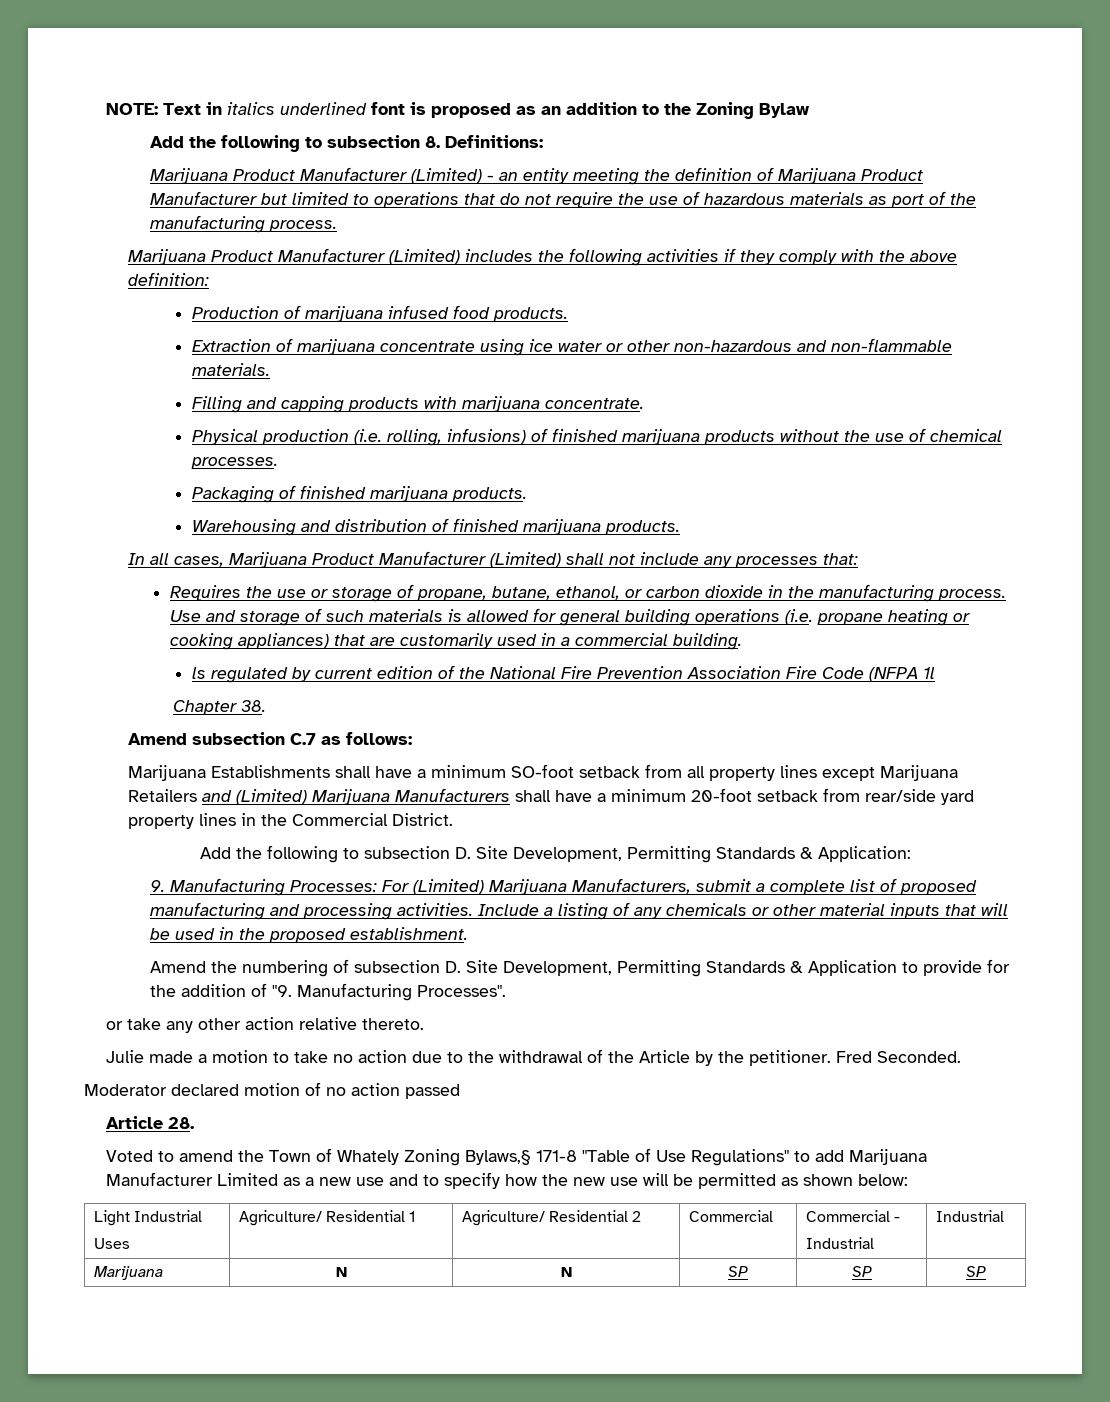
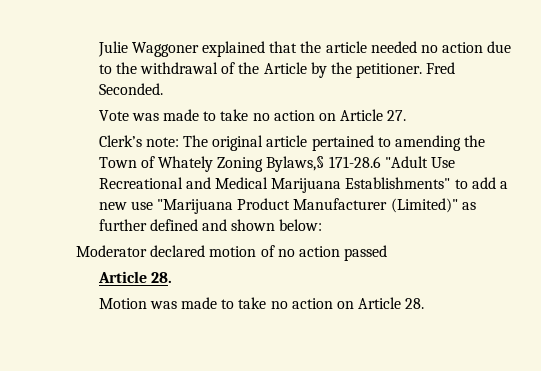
[106,102,811,119] [150,135,544,152] [150,167,924,185] [150,191,977,208] [150,215,338,233] [128,248,958,266] [128,272,210,286] [191,305,568,322] [191,338,952,356] [191,363,270,376] [191,396,644,413] [191,428,1002,446] [190,457,278,469] [191,485,527,503] [191,518,680,536] [128,551,859,568] [169,584,1006,602] [169,608,970,626] [169,633,742,650] [191,665,935,683] [172,700,266,715] [128,732,413,745] [128,764,959,781] [128,788,975,805] [128,813,454,829] [199,845,911,863] [150,878,978,896] [150,902,1009,920] [150,927,469,943] [150,959,1011,977] [150,983,507,1001] [106,1017,425,1033] [106,1050,329,1063] NOTE: Text in italics underlined font is proposed as an addition to the Zoning Bylaw // Add the following to subsection 8. Definitions: // Marijuana Product Manufacturer (Limited) - an entity meeting the definition of Marijuana Product Manufacturer but limited to operations that do not require the use of hazardous materials as port of the manufacturing process. // Marijuana Product Manufacturer (Limited) includes the following activities if they comply with the above definition: // Production of marijuana infused food products. // Extraction of marijuana concentrate using ice water or other non-hazardous and non-flammable materials. // Filling and capping products with marijuana concentrate. // Physical production (i.e. rolling, infusions) of finished marijuana products without the use of chemical processes. // Packaging of finished marijuana products. // Warehousing and distribution of finished marijuana products. // In all cases, Marijuana Product Manufacturer (Limited) shall not include any processes that: // Requires the use or storage of propane, butane, ethanol, or carbon dioxide in the manufacturing process. Use and storage of such materials is allowed for general building operations (i.e. propane heating or cooking appliances) that are customarily used in a commercial building. // ls regulated by current edition of the National Fire Prevention Association Fire Code (NFPA 1l // Chapter 38. // Amend subsection C.7 as follows: // Marijuana Establishments shall have a minimum SO-foot setback from all property lines except Marijuana Retailers and (Limited) Marijuana Manufacturers shall have a minimum 20-foot setback from rear/side yard property lines in the Commercial District. // Add the following to subsection D. Site Development, Permitting Standards & Application: // 9. Manufacturing Processes: For (Limited) Marijuana Manufacturers, submit a complete list of proposed manufacturing and processing activities. Include a listing of any chemicals or other material inputs that will be used in the proposed establishment. // Amend the numbering of subsection D. Site Development, Permitting Standards & Application to provide for the addition of "9. Manufacturing Processes". // or take any other action relative thereto. // Julie made a motion to take -> [97,41,417,57] Julie Waggoner explained that the article needed
(962, 1057) none -> [98,109,407,121] [98,135,486,151] [98,156,455,172] [98,177,508,193] [98,198,476,214] [98,219,323,231] // Vote was made to take no action on Article 27. // Clerk’s note: The original article pertained to amending the Town of Whately Zoning Bylaws,§ 171-28.6 "Adult Use Recreational and Medical Marijuana Establishments" to add a new use "Marijuana Product Manufacturer (Limited)" as further defined and shown below:
[106,1148,928,1166] [106,1172,909,1189] [93,1210,202,1226] [93,1238,130,1249] [238,1210,416,1226] [461,1210,642,1226] [688,1210,773,1222] [805,1210,900,1222] [805,1237,874,1249] [935,1210,1004,1222] [93,1266,163,1280] [335,1267,347,1277] [560,1267,572,1277] [728,1266,748,1277] [851,1266,872,1277] [966,1266,986,1277] Voted to amend the Town of Whately Zoning Bylaws,§ 171-8 "Table of Use Regulations" to add Marijuana Manufacturer Limited as a new use and to specify how the new use will be permitted as shown below: // Light Industrial // Uses | Agriculture/ Residential 1 | Agriculture/ Residential 2 | Commercial | Commercial - // Industrial | Industrial // Marijuana | N | N | SP | SP | SP -> [98,297,425,309] Motion was made to take no action on Article 28.

